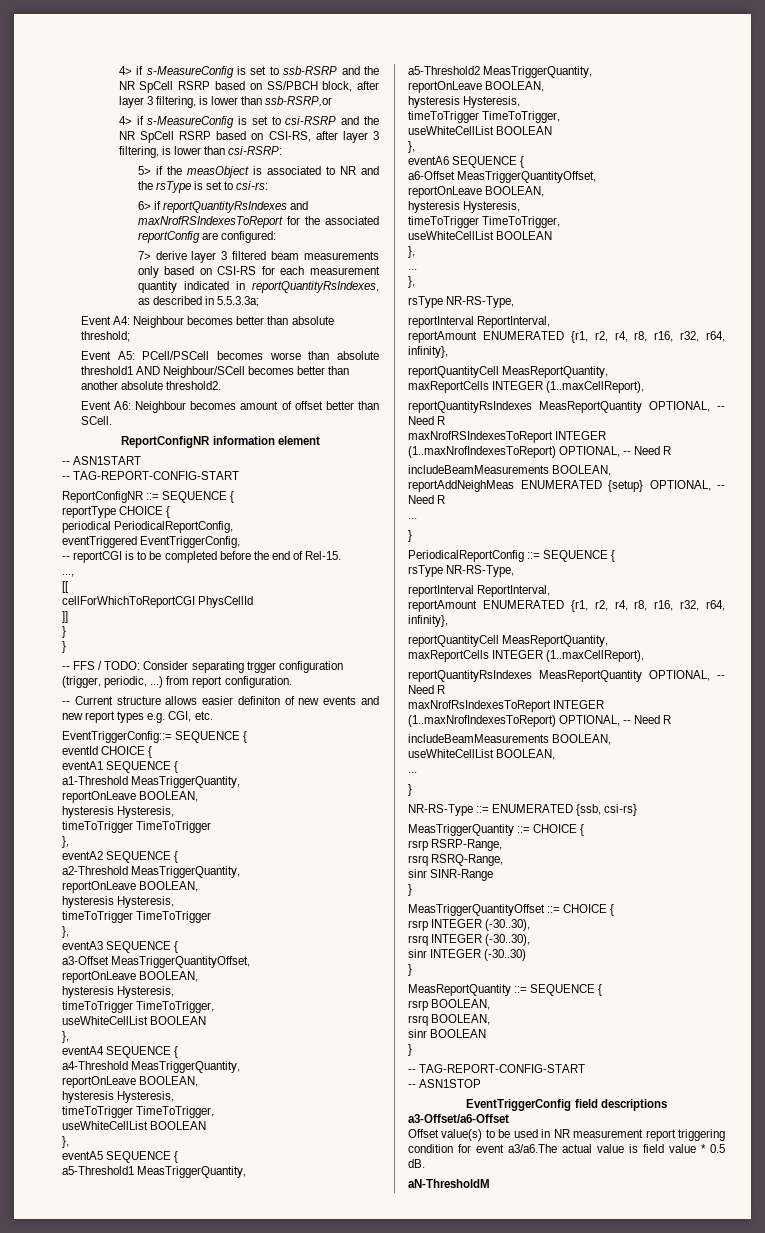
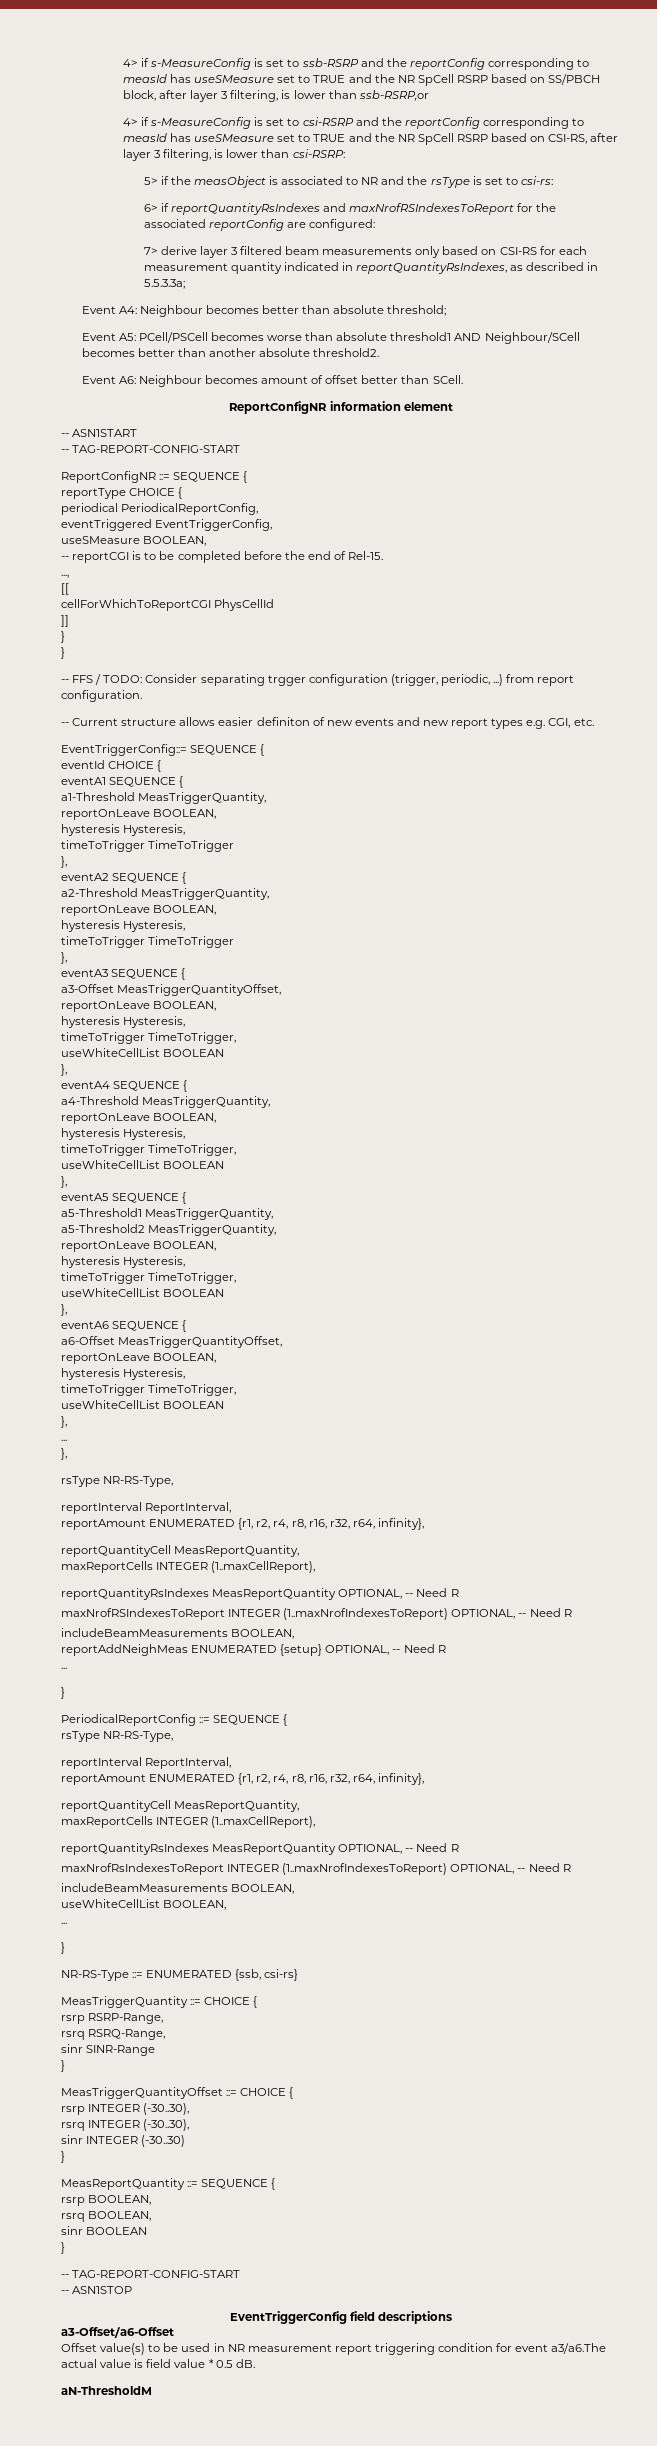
(380, 70) none -> [409,58,590,70] [122,74,395,83] reportConfig corresponding to measId has useSMeasure set to TRUE and the
(380, 120) none -> [404,117,585,129] [122,133,395,142] reportConfig corresponding to measId has useSMeasure set to TRUE and the
(241, 542) none -> [61,536,207,546] // useSMeasure BOOLEAN,

